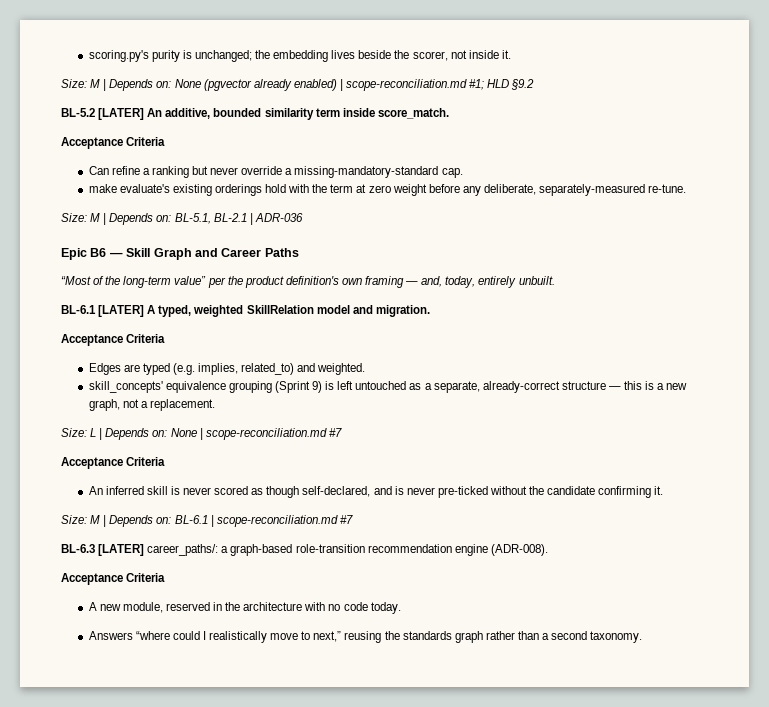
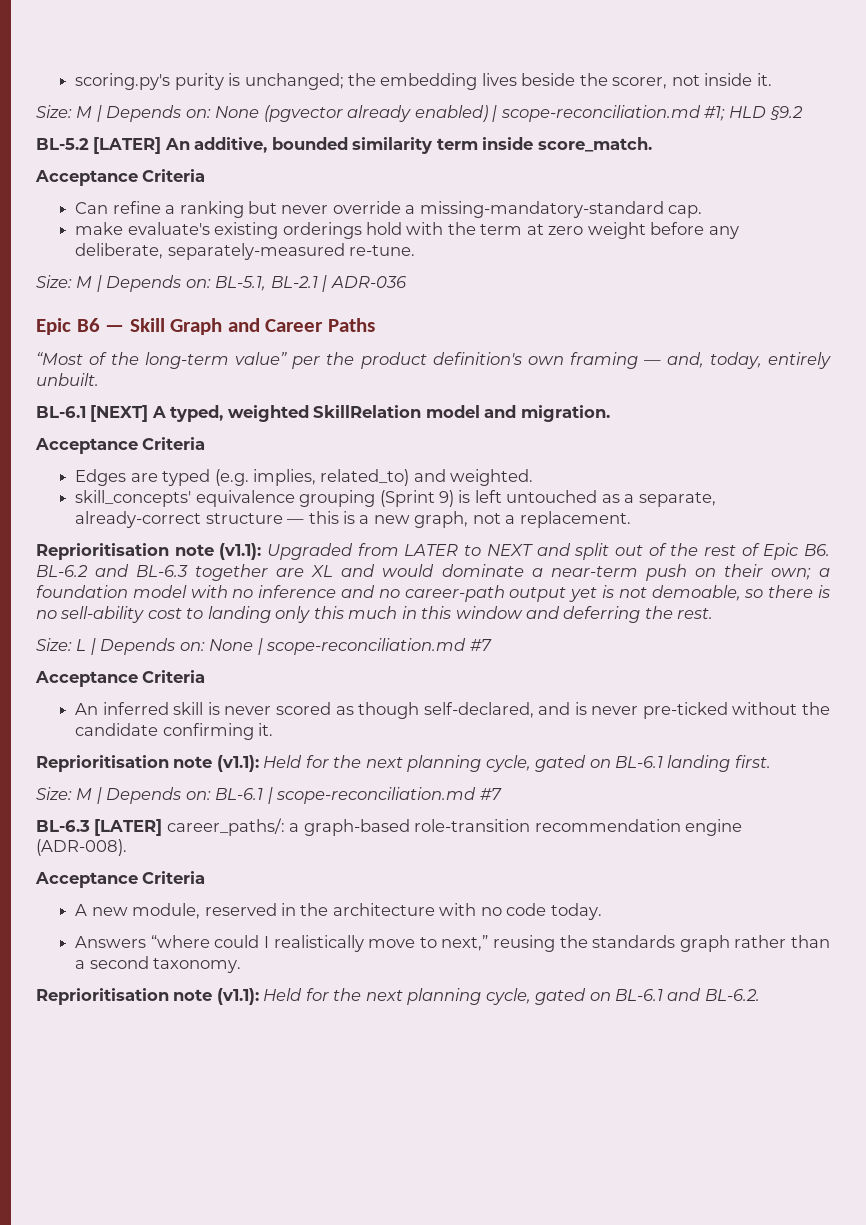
[98,305,145,317] [LATER] -> [90,405,149,422] [NEXT]
(215, 405) none -> [36,543,830,560] [36,564,831,581] [36,585,830,602] [36,606,714,623] // Reprioritisation note (v1.1): Upgraded from LATER to NEXT and split out of the rest of Epic B6. BL-6.2 and BL-6.3 together are XL and would dominate a near-term push on their own; a foundation model with no inference and no career-path output yet is not demoable, so there is no sell-ability cost to landing only this much in this window and deferring the rest.
(664, 490) none -> [36,755,771,772] // Reprioritisation note (v1.1): Held for the next planning cycle, gated on BL-6.1 landing first.
(643, 637) none -> [36,988,760,1005] // Reprioritisation note (v1.1): Held for the next planning cycle, gated on BL-6.1 and BL-6.2.

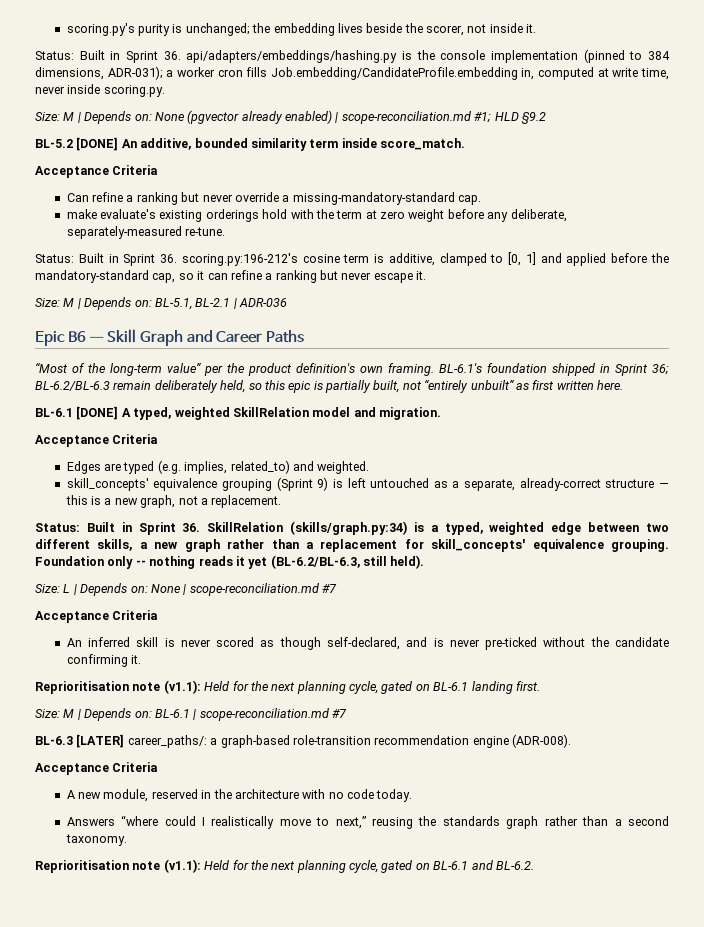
(772, 79) none -> [35,49,670,63] [35,66,669,80] [35,84,165,97] // Status: Built in Sprint 36. api/adapters/embeddings/hashing.py is the console implementation (pinned to 384 dimensions, ADR-031); a worker cron fills Job.embedding/CandidateProfile.embedding in, computed at write time, never inside scoring.py.
[93,137,162,154] [LATER] -> [76,137,119,151] [DONE]
(416, 250) none -> [35,252,669,266] [35,270,427,283] // Status: Built in Sprint 36. scoring.py:196-212's cosine term is additive, clamped to [0, 1] and applied before the mandatory-standard cap, so it can refine a ranking but never escape it.
[569,352,831,369] [36,373,99,386] [36,405,149,422] framing — and, today, entirely unbuilt. // BL-6.1 [NEXT] -> [388,363,669,376] [35,379,623,393] [35,406,119,420] framing. BL-6.1's foundation shipped in Sprint 36; BL-6.2/BL-6.3 remain deliberately held, so this epic is partially built, not “entirely unbuilt” as first written here. // BL-6.1 [DONE]
[36,543,830,560] [36,564,831,581] [36,585,830,602] [36,606,714,623] Reprioritisation note (v1.1): Upgraded from LATER to NEXT and split out of the rest of Epic B6. BL-6.2 and BL-6.3 together are XL and would dominate a near-term push on their own; a foundation model with no inference and no career-path output yet is not demoable, so there is no sell-ability cost to landing only this much in this window and deferring the rest. -> [35,521,669,535] [35,539,670,552] [35,555,425,569] Status: Built in Sprint 36. SkillRelation (skills/graph.py:34) is a typed, weighted edge between two different skills, a new graph rather than a replacement for skill_concepts' equivalence grouping. Foundation only -- nothing reads it yet (BL-6.2/BL-6.3, still held).

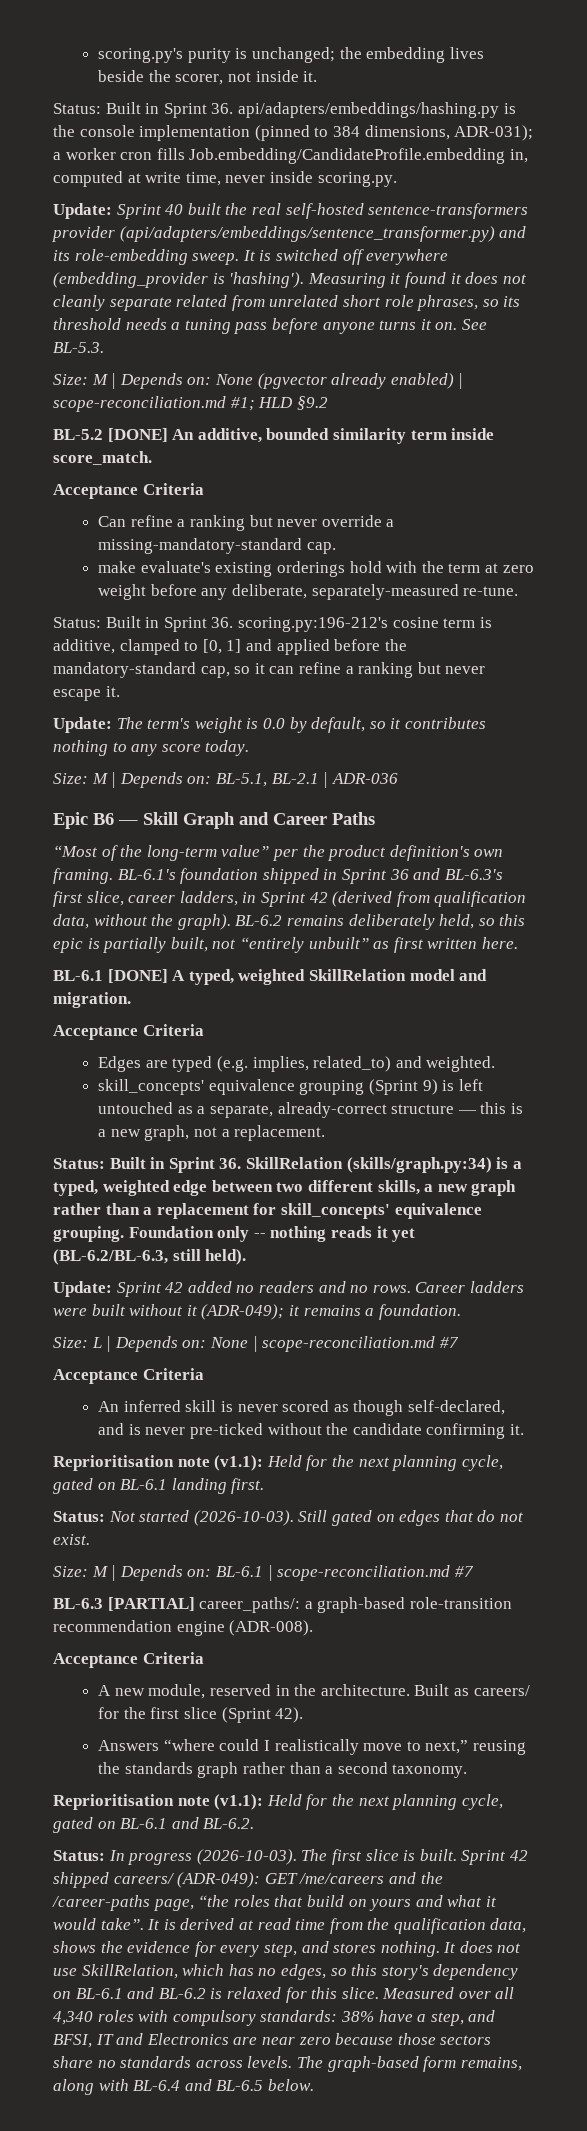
(165, 91) none -> [53,203,529,219] [52,226,527,242] [53,249,449,265] [53,272,527,288] [53,295,521,311] [53,318,487,334] [53,342,104,353] // Update: Sprint 40 built the real self-hosted sentence-transformers provider (api/adapters/embeddings/sentence_transformer.py) and its role-embedding sweep. It is switched off everywhere (embedding_provider is 'hashing'). Measuring it found it does not cleanly separate related from unrelated short role phrases, so its threshold needs a tuning pass before anyone turns it on. See BL-5.3.
(427, 275) none -> [53,717,486,733] [53,740,250,756] // Update: The term's weight is 0.0 by default, so it contributes nothing to any score today.
[652,364,669,375] [35,381,152,391] 36; BL-6.2/BL-6.3 remain -> [389,868,503,880] [53,891,527,907] [53,914,344,930] 36 and BL-6.3's first slice, career ladders, in Sprint 42 (derived from qualification data, without the graph). BL-6.2 remains
(425, 562) none -> [53,1281,524,1297] [53,1304,461,1320] // Update: Sprint 42 added no readers and no rows. Career ladders were built without it (ADR-049); it remains a foundation.
(540, 686) none -> [53,1510,524,1526] [53,1534,90,1545] // Status: Not started (2026-10-03). Still gated on edges that do not exist.
[76,734,125,748] [LATER] -> [107,1597,195,1611] [PARTIAL]
[234,789,413,802] architecture with no code today. -> [320,1684,530,1696] [98,1707,304,1723] architecture. Built as careers/ for the first slice (Sprint 42).
(534, 865) none -> [53,1849,528,1865] [53,1872,443,1888] [52,1895,497,1911] [53,1918,527,1934] [53,1941,522,1957] [53,1964,519,1980] [53,1987,515,2003] [53,2010,496,2026] [53,2033,492,2048] [53,2056,522,2072] [53,2079,314,2095] // Status: In progress (2026-10-03). The first slice is built. Sprint 42 shipped careers/ (ADR-049): GET /me/careers and the /career-paths page, “the roles that build on yours and what it would take”. It is derived at read time from the qualification data, shows the evidence for every step, and stores nothing. It does not use SkillRelation, which has no edges, so this story's dependency on BL-6.1 and BL-6.2 is relaxed for this slice. Measured over all 4,340 roles with compulsory standards: 38% have a step, and BFSI, IT and Electronics are near zero because those sectors share no standards across levels. The graph-based form remains, along with BL-6.4 and BL-6.5 below.

